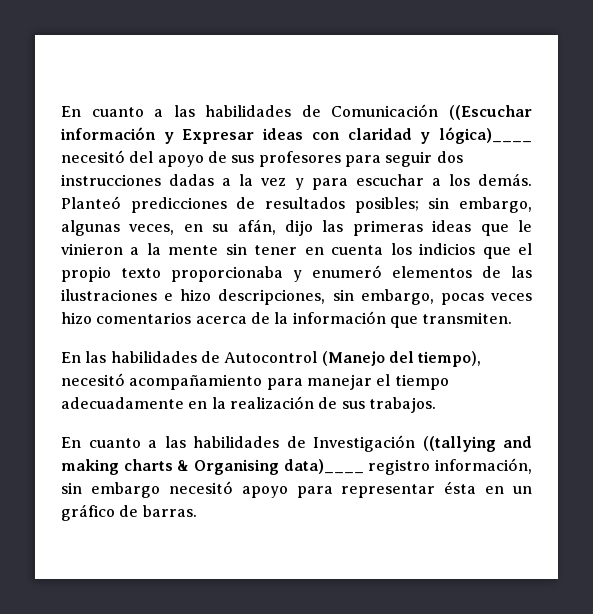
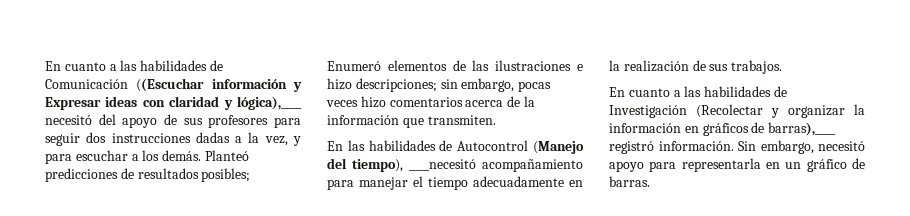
[439,127,532,144] lógica)____ -> [237,96,302,110] lógica),____
[261,178,287,186] vez -> [264,136,288,146] vez,
[428,197,533,213] [61,219,532,236] [61,243,532,259] [61,265,382,282] sin embargo, algunas veces, en su afán, dijo las primeras ideas que le vinieron a la mente sin tener en cuenta los indicios que el propio texto proporcionaba y enumeró -> [327,61,381,71] Enumeró
[218,289,326,305] descripciones, -> [355,78,437,92] descripciones;
[61,373,125,386] necesitó -> [409,159,476,171] ____necesitó
[422,436,532,452] [61,458,533,475] [61,482,160,498] ((tallying and making charts & Organising data)____ registro información, sin embargo -> [696,104,865,118] [609,122,837,136] [609,140,814,154] (Recolectar y organizar la información en gráficos de barras),____ registró información. Sin embargo,
[341,481,477,498] representar ésta -> [681,158,761,172] representarla

